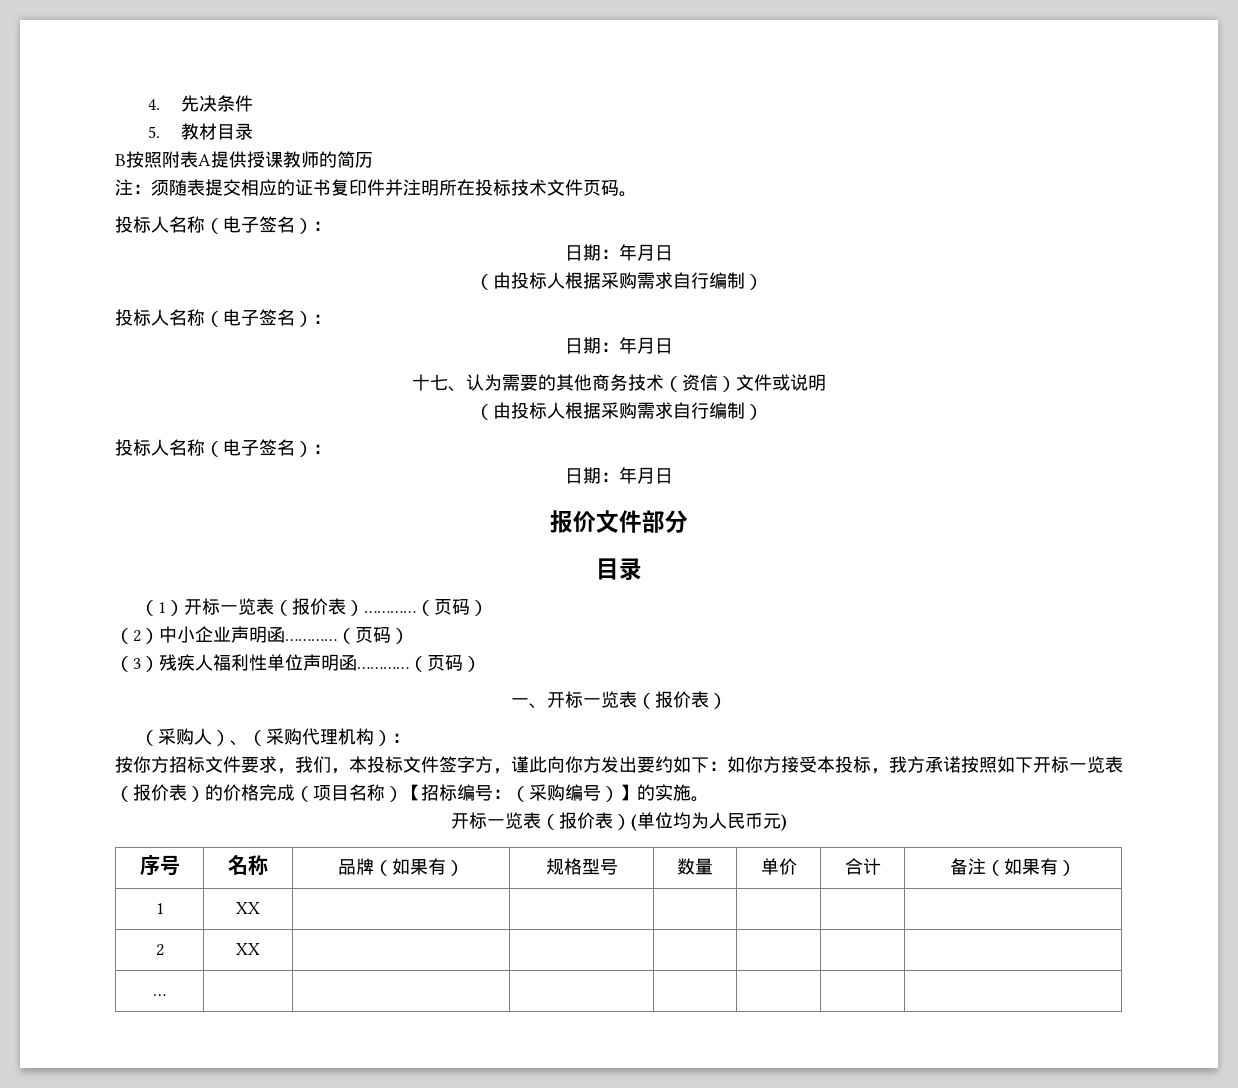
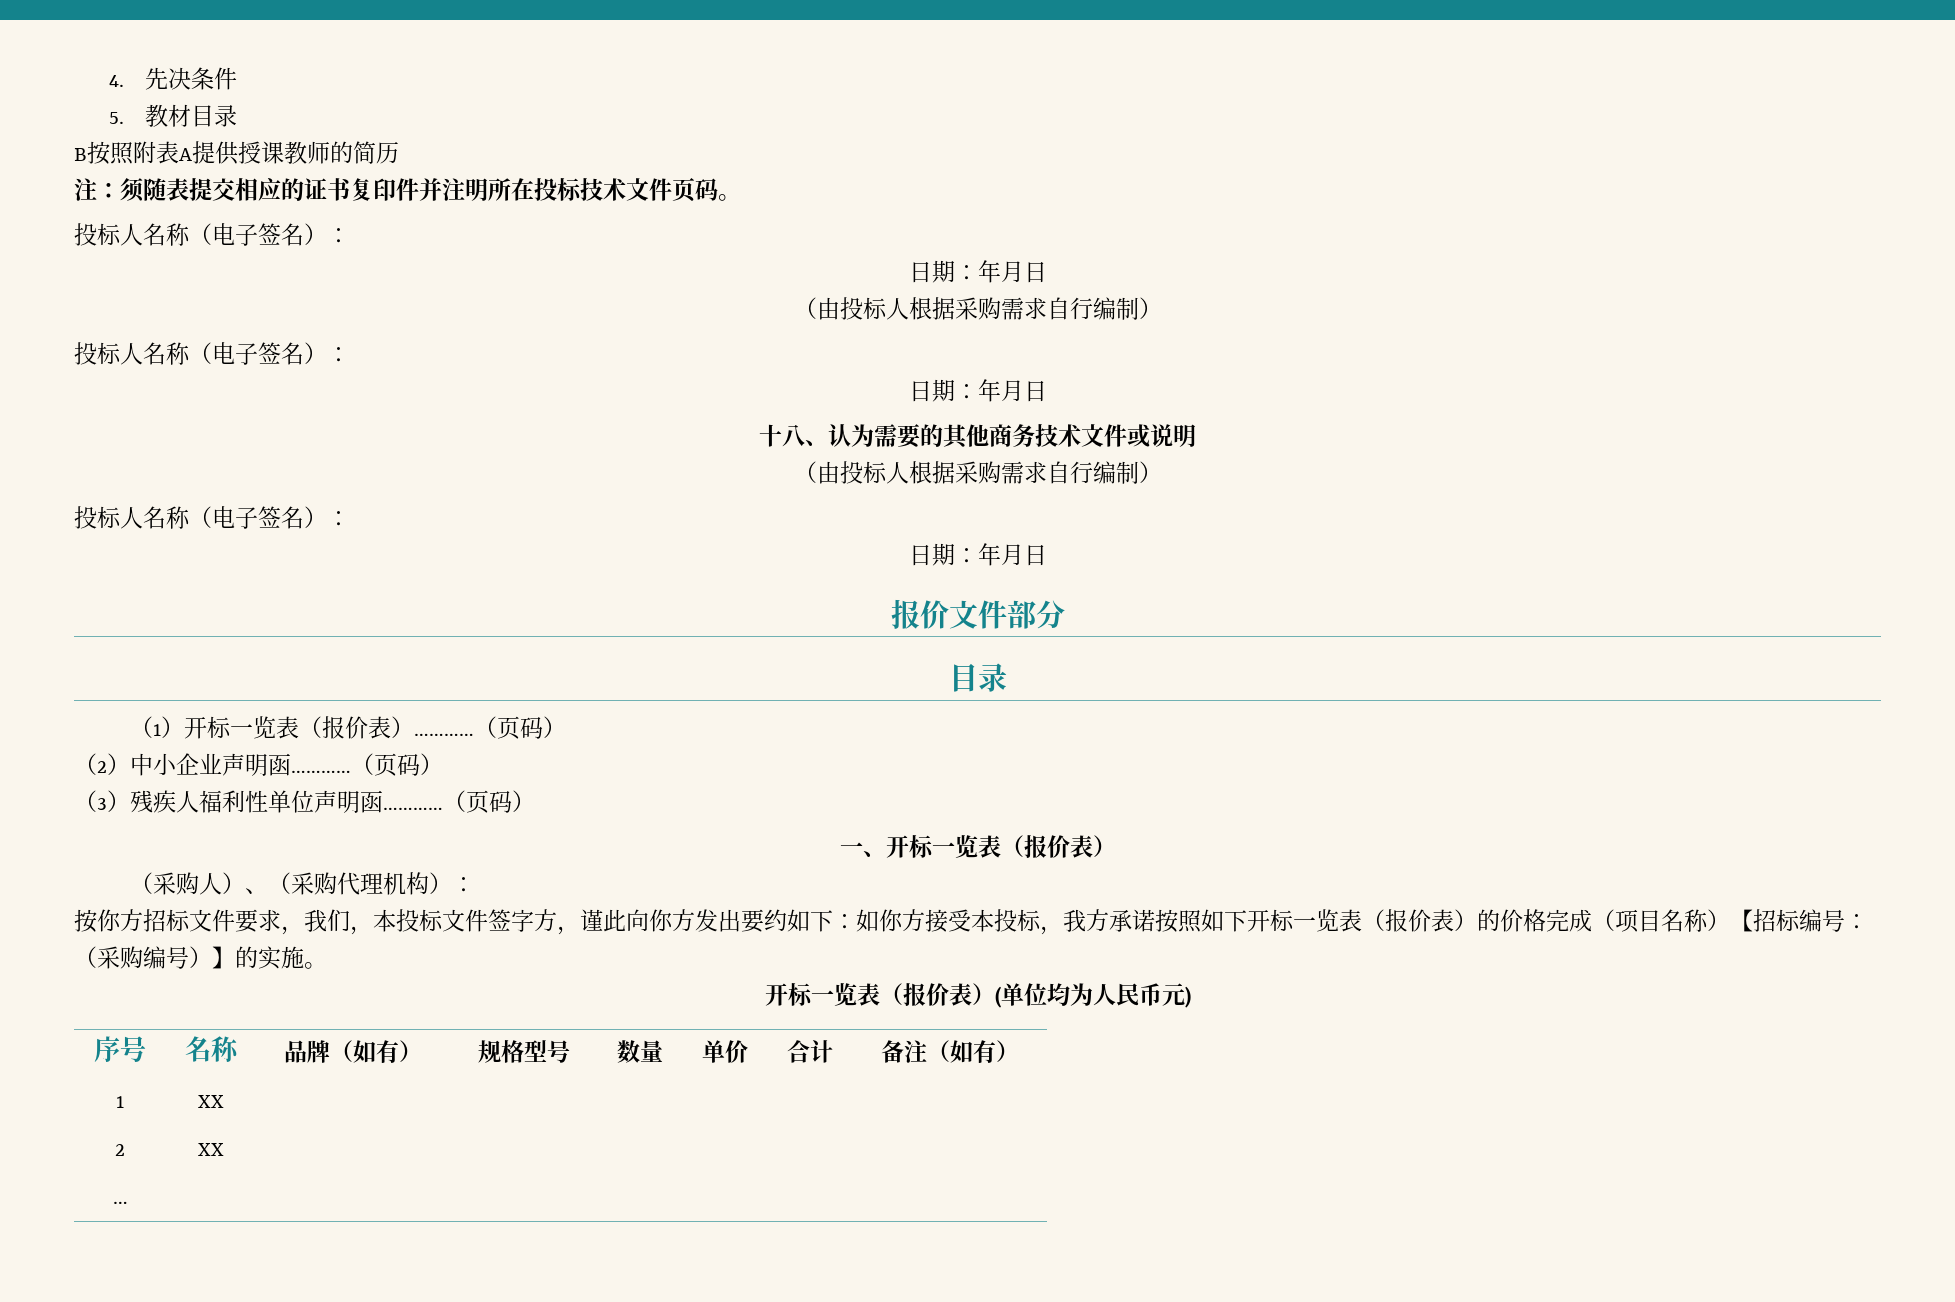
[430,374,448,391] 七 -> [782,424,805,447] 八
[664,374,736,392] （资信） -> (1081, 435) none
[410,859,428,875] 果 -> (376, 1051) none
[1022,859,1040,875] 果 -> (973, 1051) none

